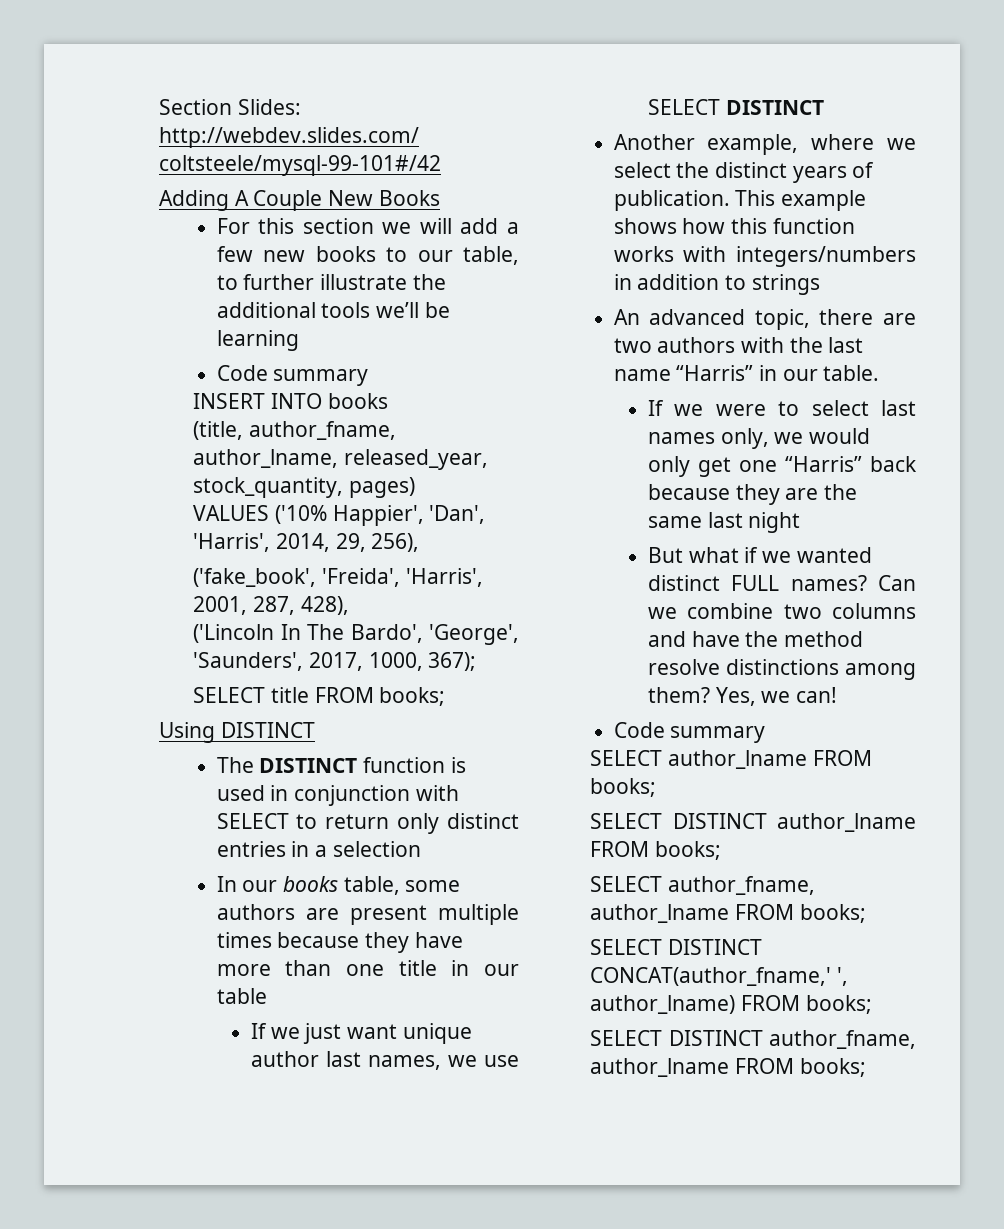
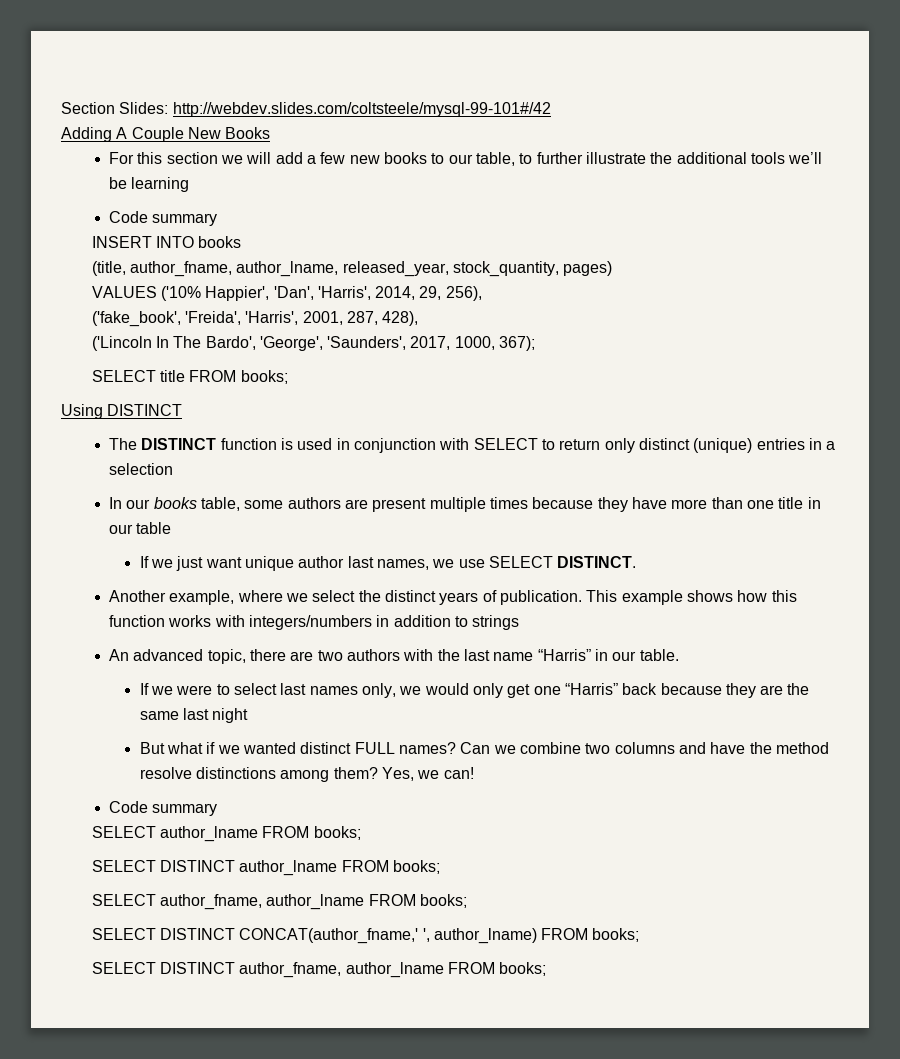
(519, 821) none -> [693,438,753,453] (unique)
[725,100,824,115] DISTINCT -> [557,556,637,568] DISTINCT.

